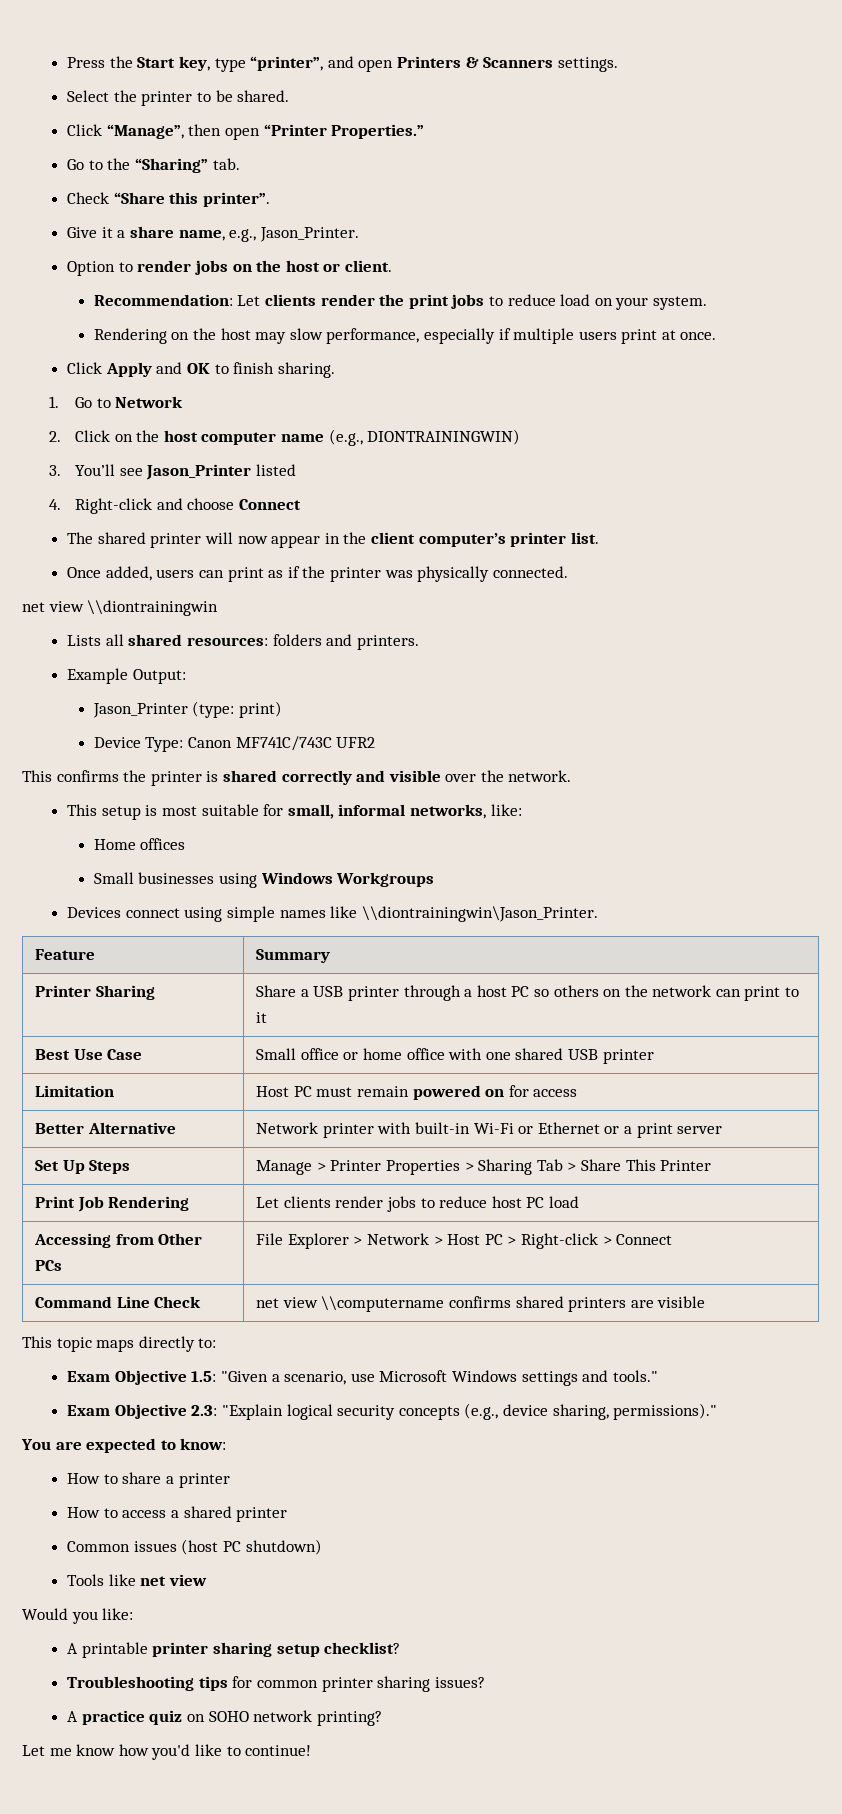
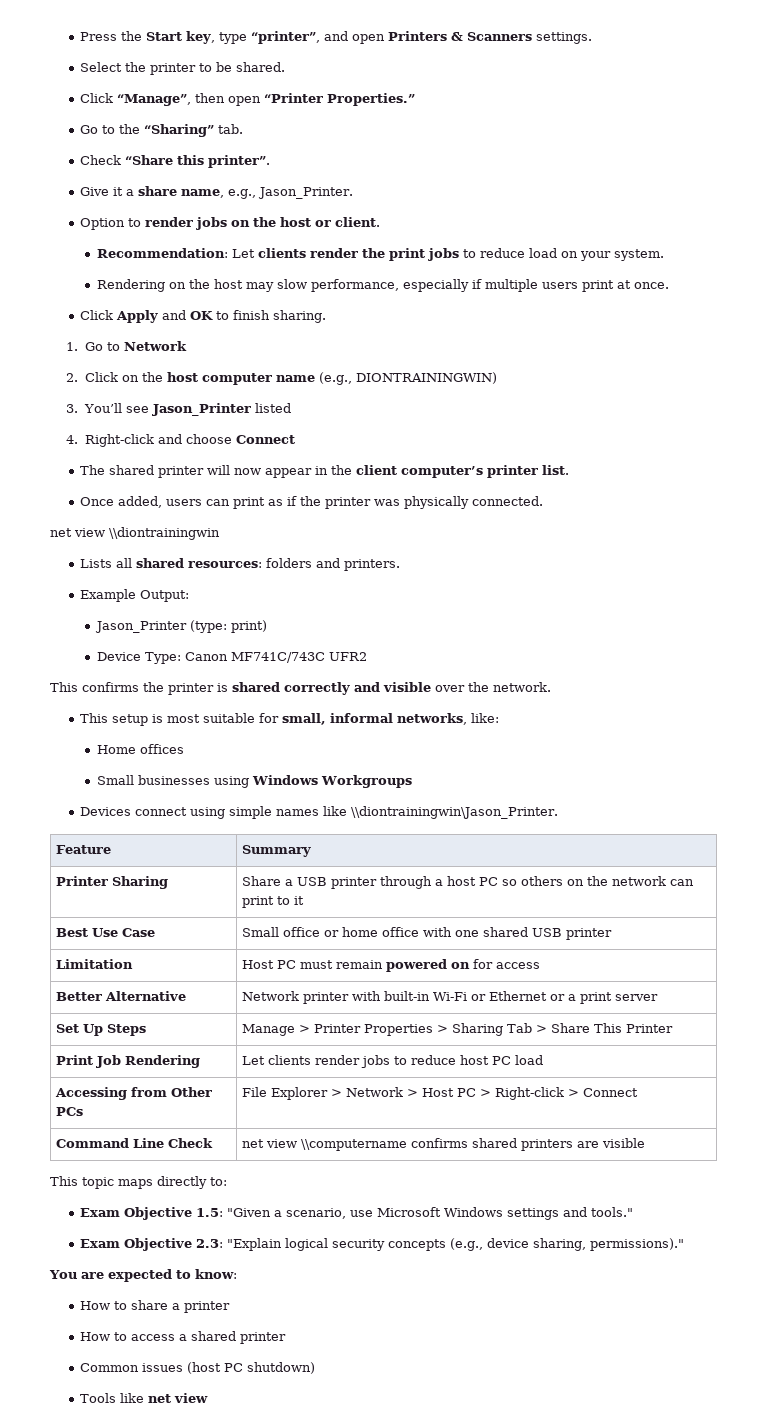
[22,1608,134,1624] [67,1642,401,1658] [67,1676,485,1692] [67,1710,382,1726] [22,1744,312,1760] // Would you like: // A printable printer sharing setup checklist? // Troubleshooting tips for common printer sharing issues? // A practice quiz on SOHO network printing? // Let me know how you'd like to continue! -> (209, 1398) none

